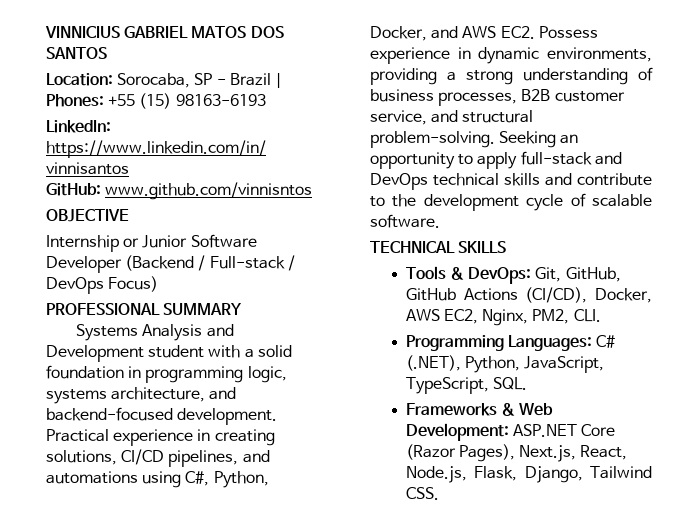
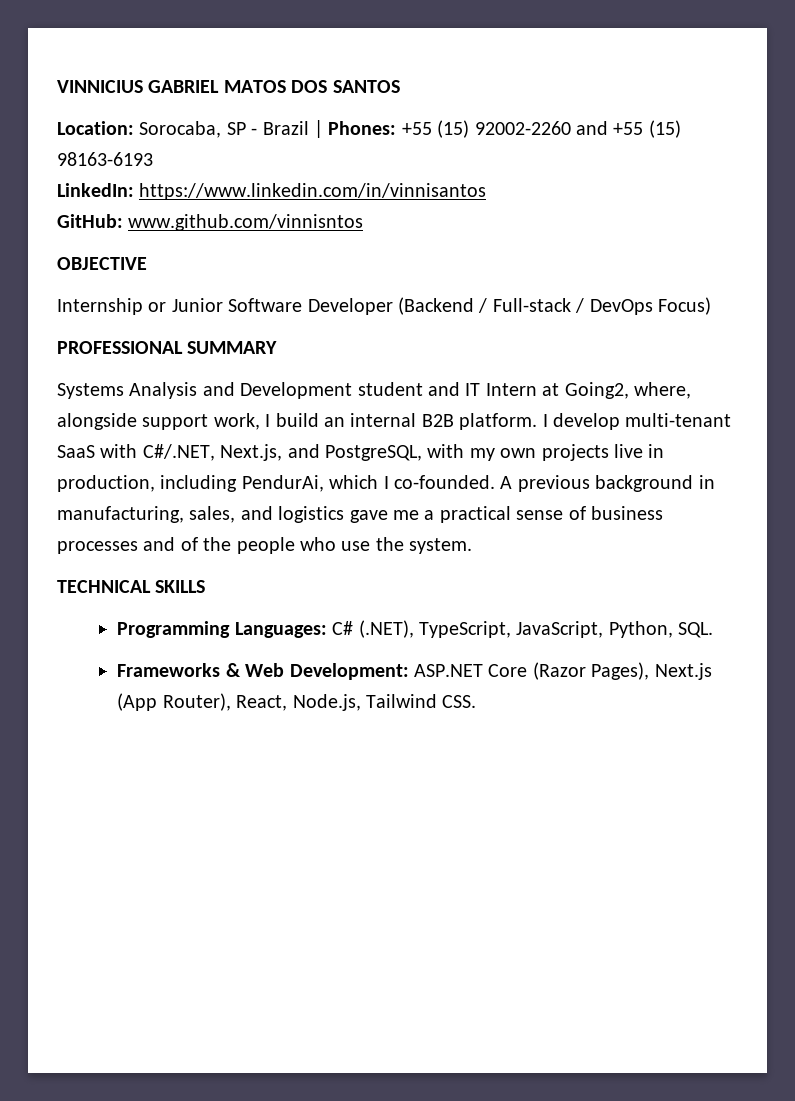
(172, 101) none -> [474,120,681,138] 92002-2260 and +55 (15)
[208,345,292,358] [46,365,287,383] [46,387,237,404] [46,407,278,425] [46,429,275,446] [46,449,270,467] [46,471,269,488] [370,26,598,41] [370,47,652,64] [370,67,653,85] [370,89,625,106] [370,110,534,125] [370,131,579,148] [370,151,622,169] [370,173,652,190] [370,193,652,211] [370,214,440,228] [370,241,507,253] [405,266,621,284] [405,287,652,303] [405,309,601,326] with a solid foundation in programming logic, systems architecture, and backend-focused development. Practical experience in creating solutions, CI/CD pipelines, and automations using C#, Python, Docker, and AWS EC2. Possess experience in dynamic environments, providing a strong understanding of business processes, B2B customer service, and structural problem-solving. Seeking an opportunity to apply full-stack and DevOps technical skills and contribute to the development cycle of scalable software. // TECHNICAL SKILLS // Tools & DevOps: Git, GitHub, GitHub Actions (CI/CD), Docker, AWS EC2, Nginx, PM2, CLI. -> [428,382,691,399] [57,413,732,430] [57,444,665,461] [57,475,715,492] [57,506,663,523] [57,537,473,554] [57,580,206,593] and IT Intern at Going2, where, alongside support work, I build an internal B2B platform. I develop multi-tenant SaaS with C#/.NET, Next.js, and PostgreSQL, with my own projects live in production, including PendurAi, which I co-founded. A previous background in manufacturing, sales, and logistics gave me a practical sense of business processes and of the people who use the system. // TECHNICAL SKILLS
[465,356,605,373] [405,377,489,394] Python, JavaScript, TypeScript, -> [418,621,673,638] TypeScript, JavaScript, Python,
[519,445,628,462] [405,466,583,483] Next.js, React, Node.js, Flask, Django, -> [654,663,712,680] [117,693,361,711] Next.js (App Router), React, Node.js,

